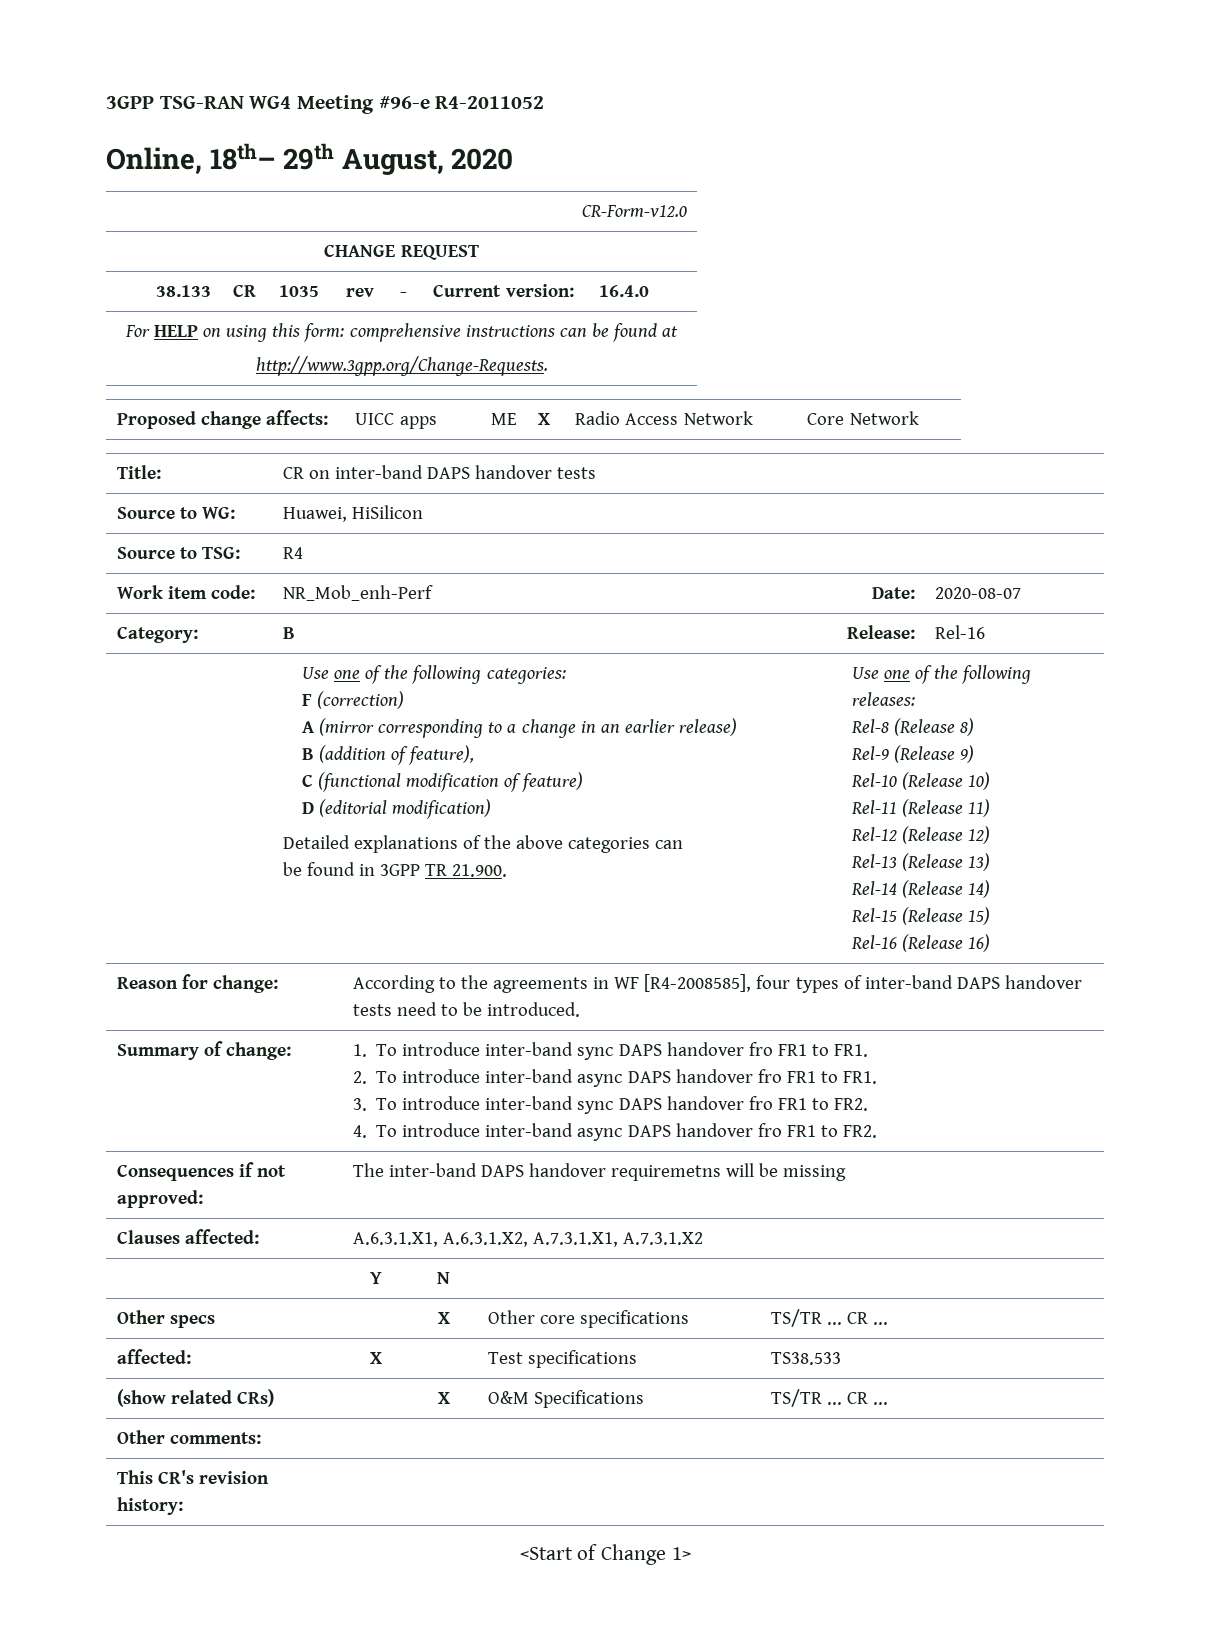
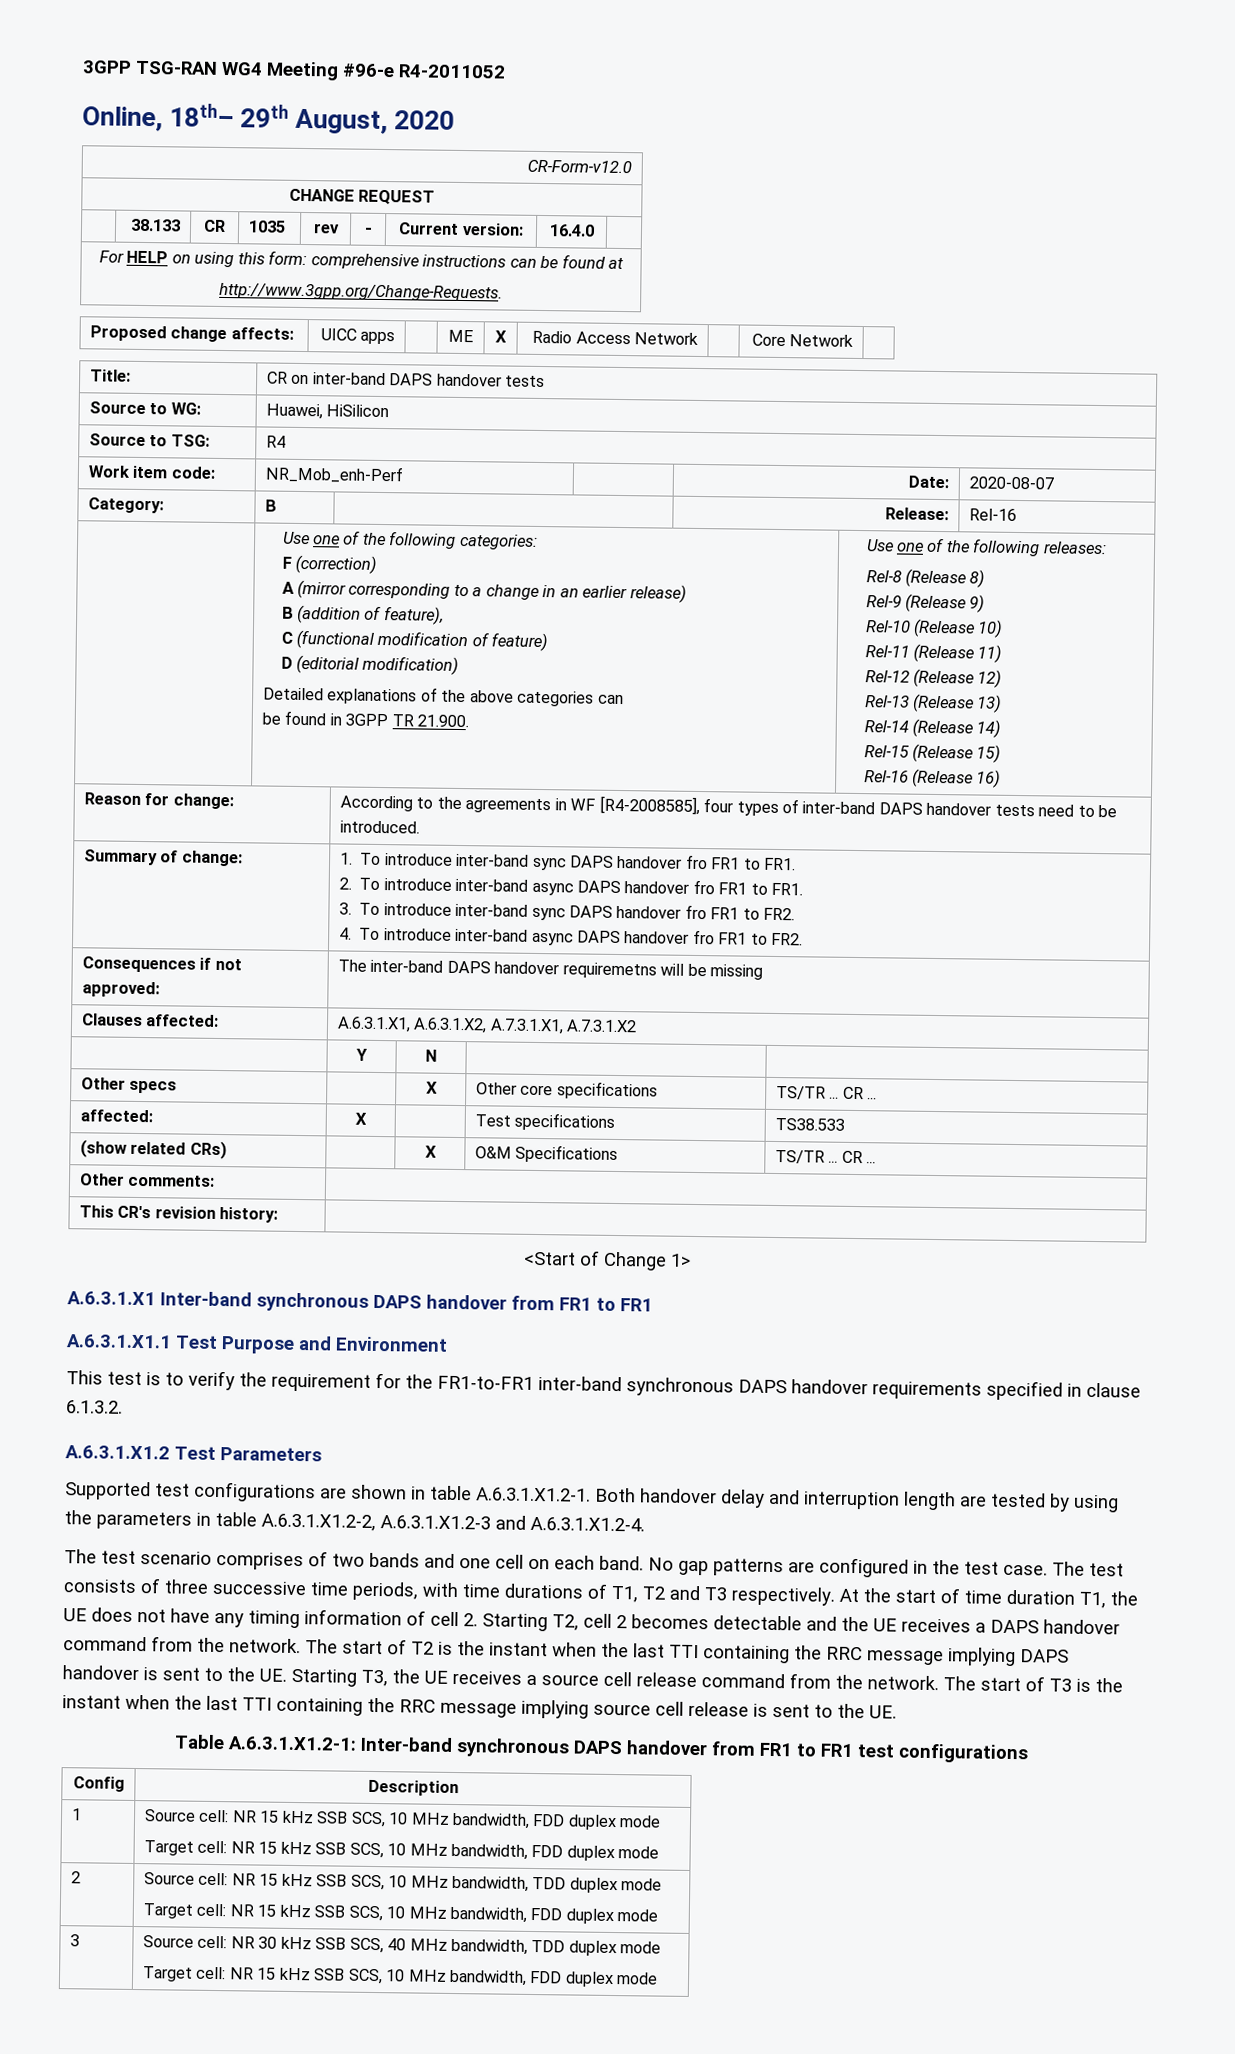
(691, 1553) none -> [67,1291,653,1312] [66,1334,448,1354] [66,1370,1141,1401] [66,1400,123,1414] [65,1445,322,1462] [65,1481,1119,1513] [64,1510,645,1532] [64,1549,1124,1578] [63,1578,1138,1609] [63,1607,1120,1635] [63,1636,1069,1667] [62,1665,1123,1693] [62,1694,897,1719] [173,1734,1029,1764] [72,1776,125,1792] [367,1779,459,1797] [70,1808,82,1821] [143,1809,662,1831] [143,1840,660,1862] [70,1871,81,1884] [143,1872,663,1894] [142,1903,659,1925] [69,1934,80,1947] [142,1935,662,1957] [141,1966,659,1988] // A.6.3.1.X1 Inter-band synchronous DAPS handover from FR1 to FR1 // A.6.3.1.X1.1 Test Purpose and Environment // This test is to verify the requirement for the FR1-to-FR1 inter-band synchronous DAPS handover requirements specified in clause 6.1.3.2. // A.6.3.1.X1.2 Test Parameters // Supported test configurations are shown in table A.6.3.1.X1.2-1. Both handover delay and interruption length are tested by using the parameters in table A.6.3.1.X1.2-2, A.6.3.1.X1.2-3 and A.6.3.1.X1.2-4. // The test scenario comprises of two bands and one cell on each band. No gap patterns are configured in the test case. The test consists of three successive time periods, with time durations of T1, T2 and T3 respectively. At the start of time duration T1, the UE does not have any timing information of cell 2. Starting T2, cell 2 becomes detectable and the UE receives a DAPS handover command from the network. The start of T2 is the instant when the last TTI containing the RRC message implying DAPS handover is sent to the UE. Starting T3, the UE receives a source cell release command from the network. The start of T3 is the instant when the last TTI containing the RRC message implying source cell release is sent to the UE. // Table A.6.3.1.X1.2-1: Inter-band synchronous DAPS handover from FR1 to FR1 test configurations // Config | Description // 1 | Source cell: NR 15 kHz SSB SCS, 10 MHz bandwidth, FDD duplex mode // Target cell: NR 15 kHz SSB SCS, 10 MHz bandwidth, FDD duplex mode // 2 | Source cell: NR 15 kHz SSB SCS, 10 MHz bandwidth, TDD duplex mode // Target cell: NR 15 kHz SSB SCS, 10 MHz bandwidth, FDD duplex mode // 3 | Source cell: NR 30 kHz SSB SCS, 40 MHz bandwidth, TDD duplex mode // Target cell: NR 15 kHz SSB SCS, 10 MHz bandwidth, FDD duplex mode

